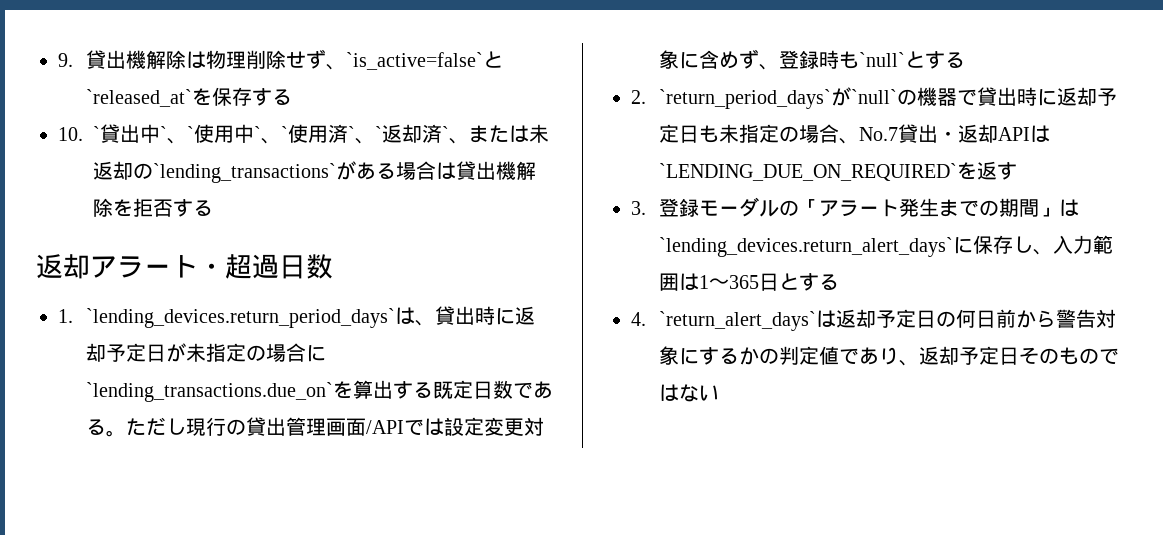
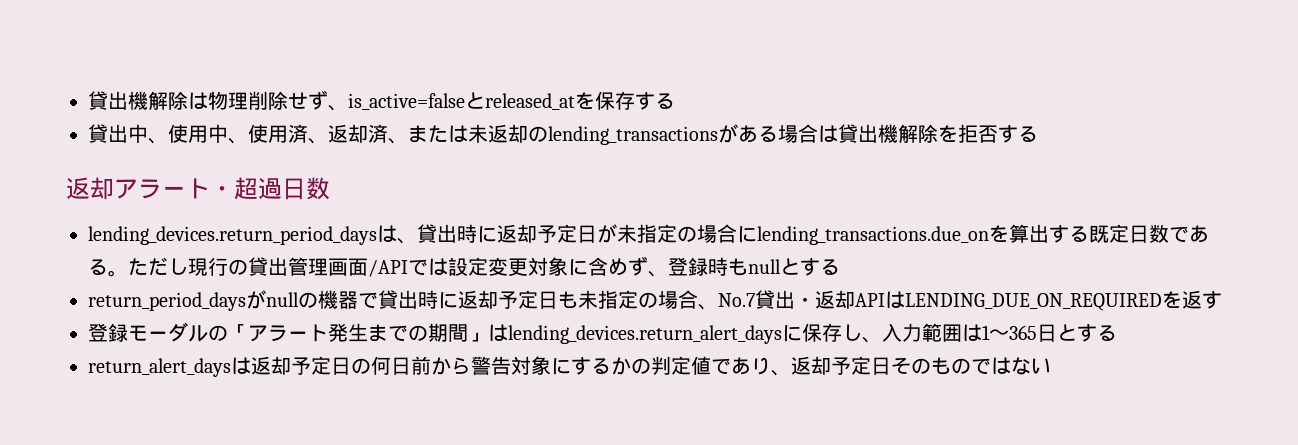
[58,53,73,67] 9. -> (88, 100) none
[345,51,503,70] [85,89,192,107] `is_active=false`と`released_at` -> [348,92,575,110] is_active=falseとreleased_at
[58,124,449,144] 10. `貸出中`、`使用中`、`使用済`、`返却済` -> [88,124,388,144] 貸出中、使用中、使用済、返却済
[153,163,336,183] `lending_transactions` -> [548,126,718,145] lending_transactions
[58,308,395,328] 1. `lending_devices.return_period_days` -> [88,226,377,245] lending_devices.return_period_days
[85,382,333,402] `lending_transactions.due_on` -> [757,226,989,245] lending_transactions.due_on
[858,51,965,69] [631,87,897,109] `null`とする // 2. `return_period_days`が`null` -> [748,258,840,276] [88,290,299,311] nullとする // return_period_daysがnull
[658,163,957,181] `LENDING_DUE_ON_REQUIRED` -> [905,293,1162,311] LENDING_DUE_ON_REQUIRED
[631,201,646,215] 3. -> (1222, 300) none
[658,237,953,257] `lending_devices.return_alert_days` -> [508,325,782,344] lending_devices.return_alert_days
[631,311,816,331] 4. `return_alert_days` -> [88,358,231,377] return_alert_days

